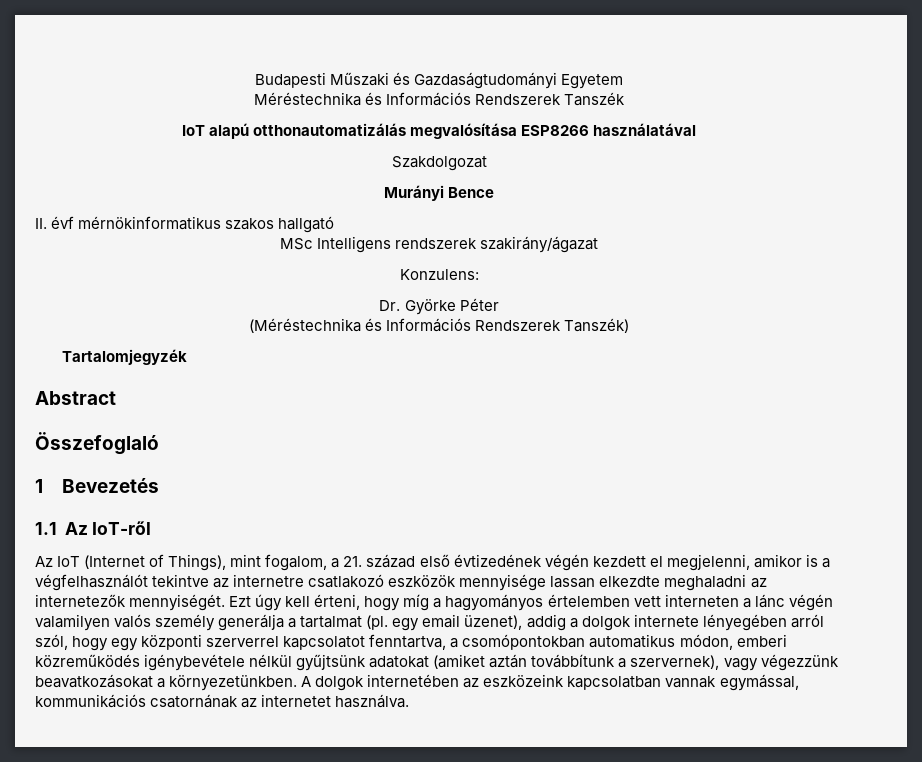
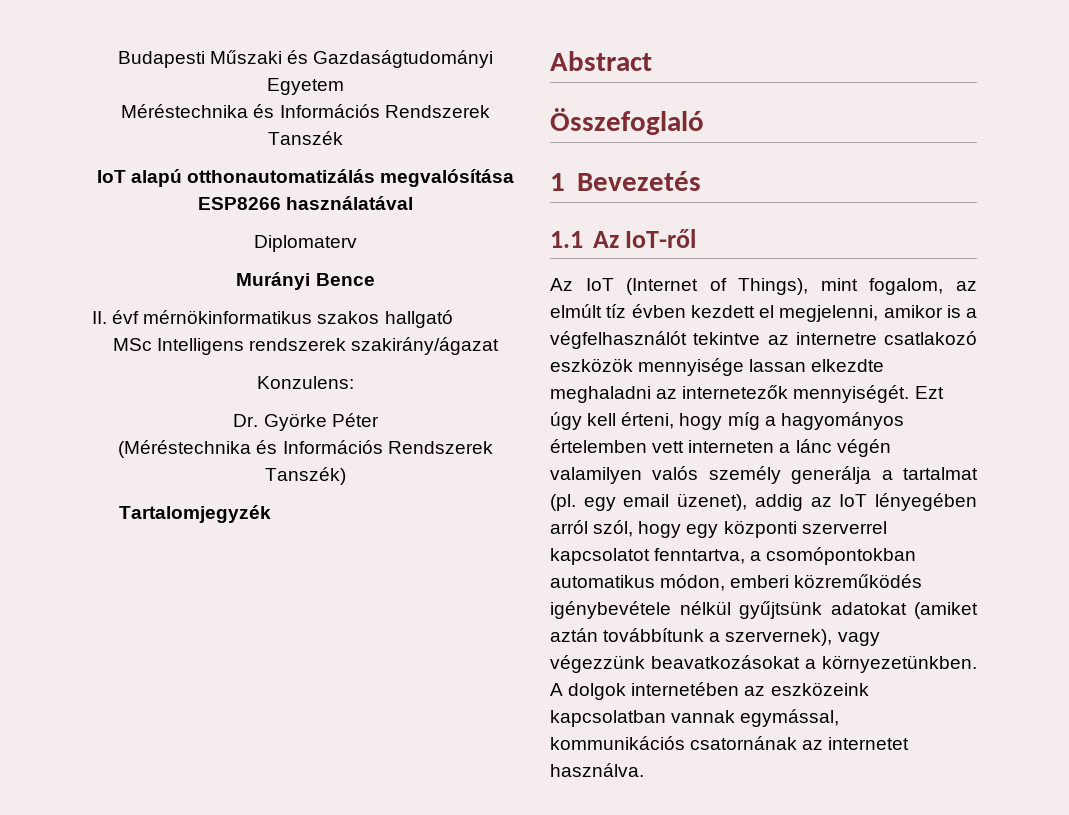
[391,156,487,171] Szakdolgozat -> [254,235,357,252] Diplomaterv
[331,554,589,571] a 21. század első évtizedének végén -> [956,281,977,291] [550,304,686,318] az elmúlt tíz évben
[569,614,699,631] a dolgok internete -> [810,494,868,507] az IoT

